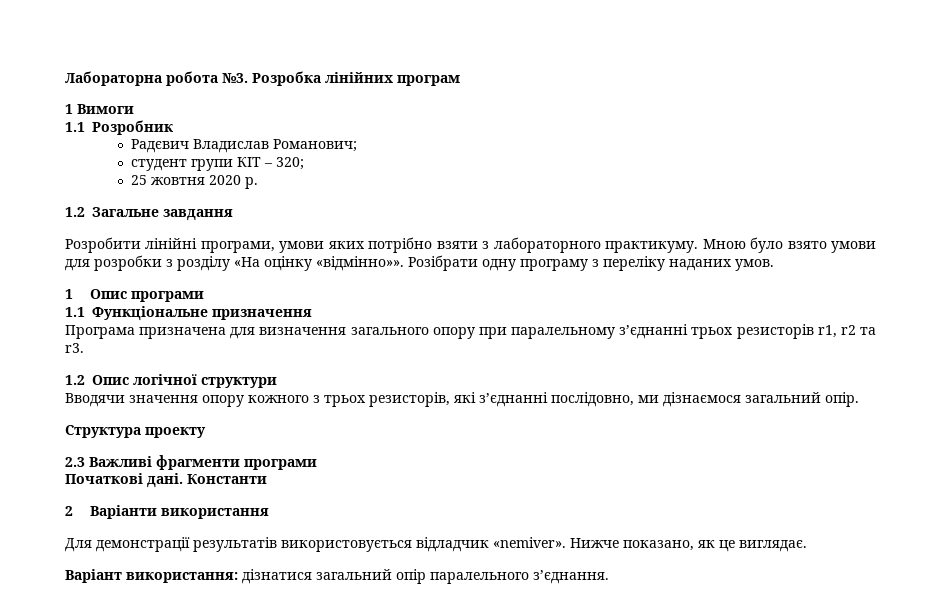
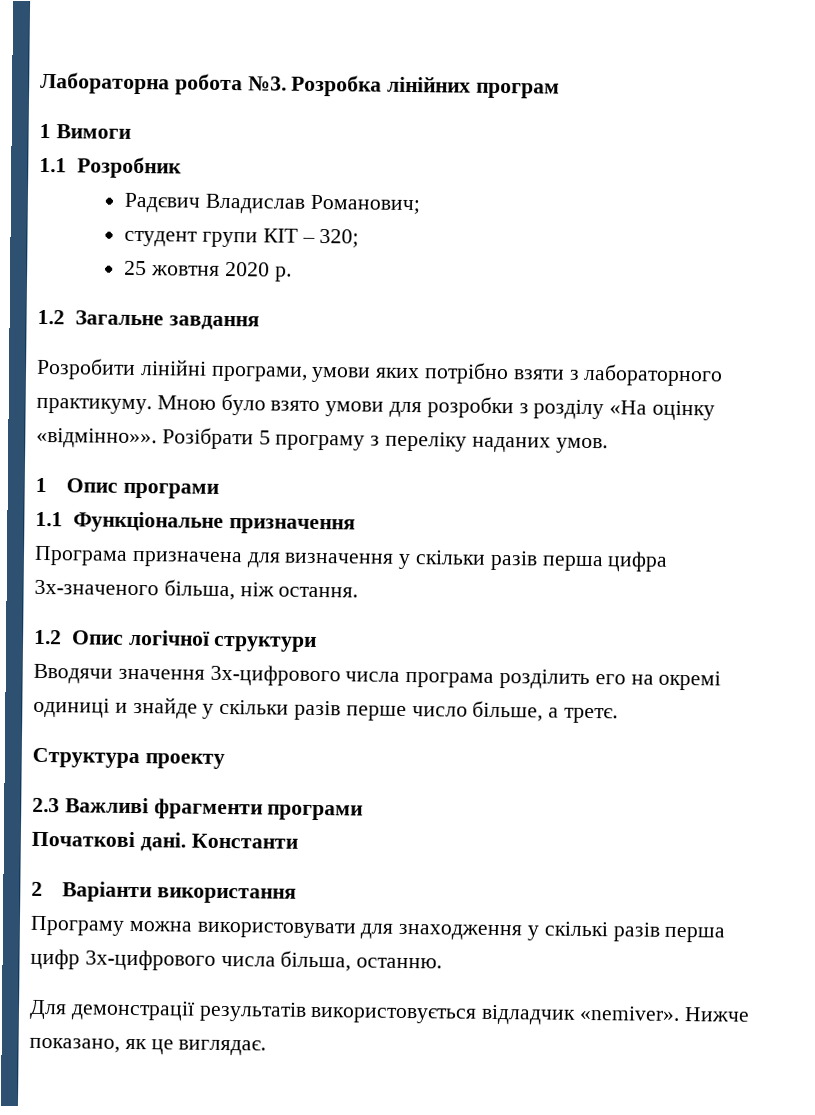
[482,259,516,271] одну -> [258,430,271,445] 5
[350,324,877,339] [65,343,84,353] загального опору при паралельному з’єднанні трьох резисторів r1, r2 та r3. -> [398,550,669,572] [34,579,359,601] у скільки разів перша цифра 3х-значеного більша, ніж остання.
[202,392,859,407] опору кожного з трьох резисторів, які з’єднанні послідовно, ми дізнаємося загальний опір. -> [209,664,722,691] [33,696,619,724] 3х-цифрового числа програма розділить его на окремі одиниці и знайде у скільки разів перше число більше, а третє.
(270, 513) none -> [30,915,726,943] [30,948,443,972] // Програму можна використовувати для знаходження у скількі разів перша цифр 3х-цифрового числа більша, останню.
[65,569,609,584] // Варіант використання: дізнатися загальний опір паралельного з’єднання. -> (267, 1047) none

